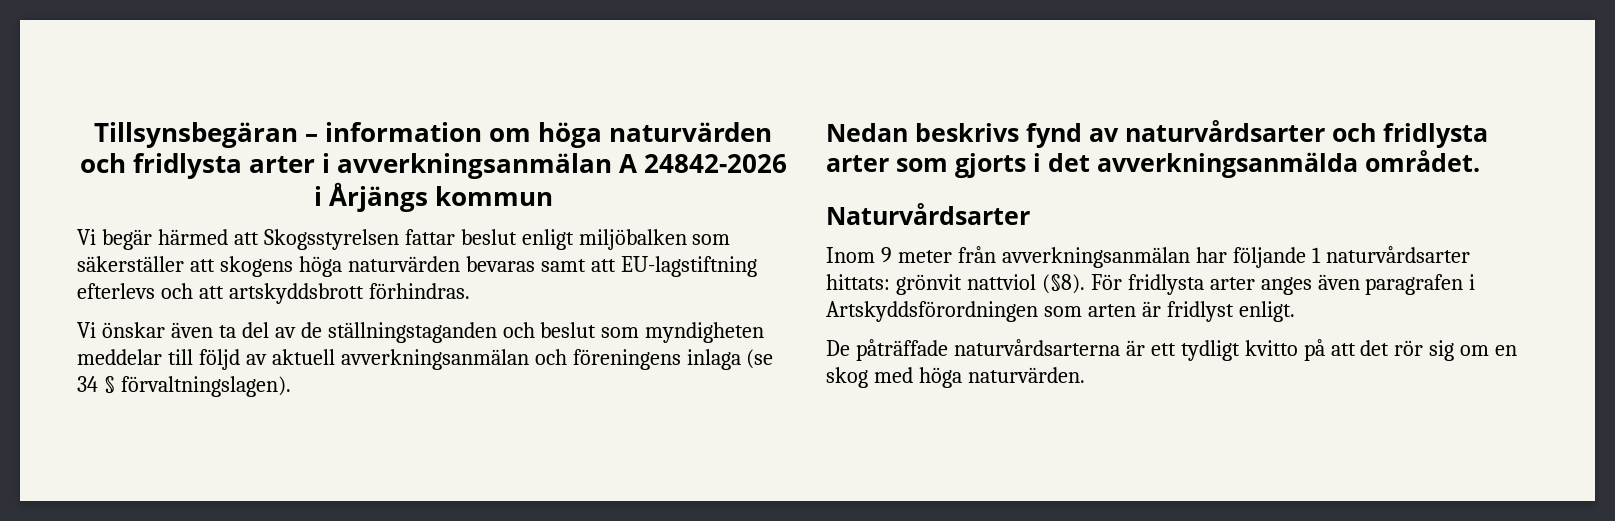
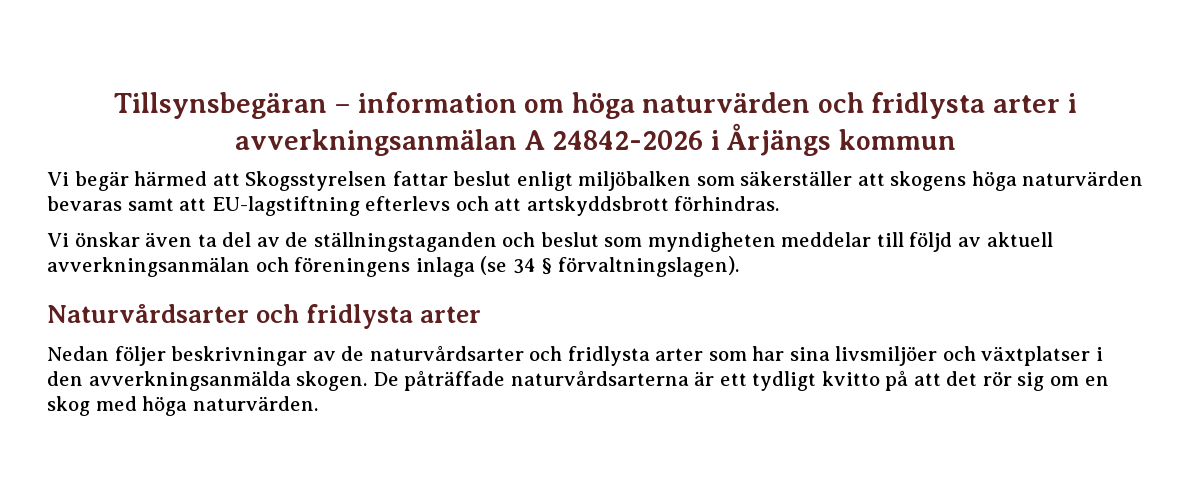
[826,123,1119,148] Nedan beskrivs fynd av -> [47,304,482,329] [47,346,365,366] Naturvårdsarter och fridlysta arter // Nedan följer beskrivningar av de
[955,150,1480,178] [826,203,1030,225] [826,246,1470,268] [826,274,1476,295] [826,301,1295,322] gjorts i det avverkningsanmälda området. // Naturvårdsarter // Inom 9 meter från avverkningsanmälan har följande 1 naturvårdsarter hittats: grönvit nattviol (§8). För fridlysta arter anges även paragrafen i Artskyddsförordningen som arten är fridlyst enligt. // -> [752,346,1104,366] [47,371,368,391] har sina livsmiljöer och växtplatser i den avverkningsanmälda skogen.

